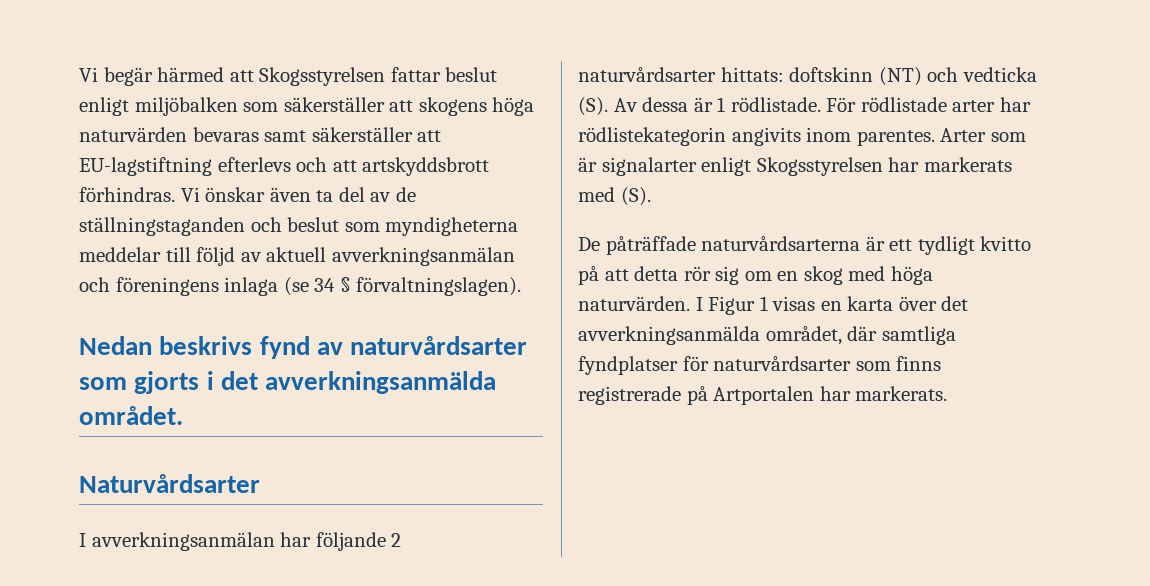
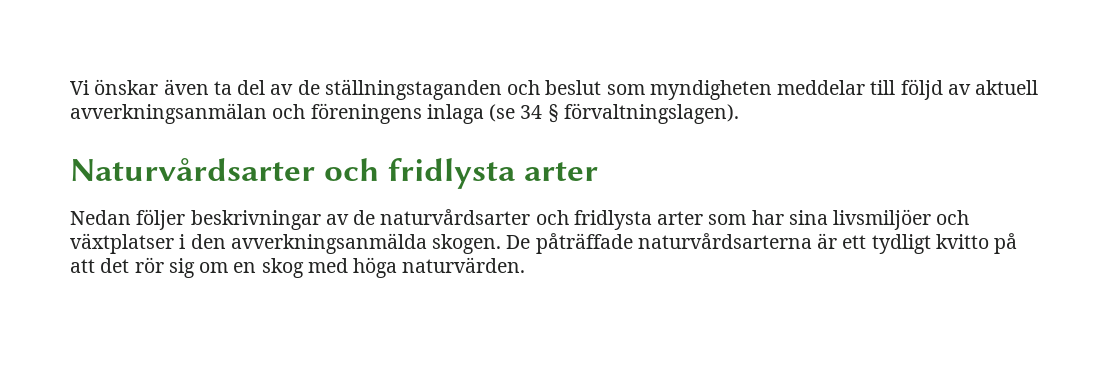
[79,67,498,86] [79,97,535,116] [79,127,442,142] [79,157,490,176] [79,187,200,202] Vi begär härmed att Skogsstyrelsen fattar beslut enligt miljöbalken som säkerställer att skogens höga naturvärden bevaras samt säkerställer att EU-lagstiftning efterlevs och att artskyddsbrott förhindras. Vi -> [70,80,89,95] Vi
[385,217,519,236] myndigheterna -> [649,80,772,100] myndigheten
[79,336,528,359] [79,371,497,394] [79,406,183,425] [79,474,260,493] [79,532,402,551] [578,67,1037,86] [578,97,1031,116] [578,127,1026,146] [578,157,1012,176] [578,187,651,206] Nedan beskrivs fynd av naturvårdsarter som gjorts i det avverkningsanmälda området. // Naturvårdsarter // I avverkningsanmälan har följande 2 naturvårdsarter hittats: doftskinn (NT) och vedticka (S). Av dessa är 1 rödlistade. För rödlistade arter har rödlistekategorin angivits inom parentes. Arter som är signalarter enligt Skogsstyrelsen har markerats med (S). // -> [70,158,599,189] [70,209,970,230] [70,233,502,254] Naturvårdsarter och fridlysta arter // Nedan följer beskrivningar av de naturvårdsarter och fridlysta arter som har sina livsmiljöer och växtplatser i den avverkningsanmälda skogen.
[634,266,679,281] detta -> [100,258,130,273] det
[695,296,969,315] [578,326,956,345] [578,356,942,375] [578,386,948,405] I Figur 1 visas en karta över det avverkningsanmälda området, där samtliga fyndplatser för naturvårdsarter som finns registrerade på Artportalen har markerats. -> (526, 265) none

